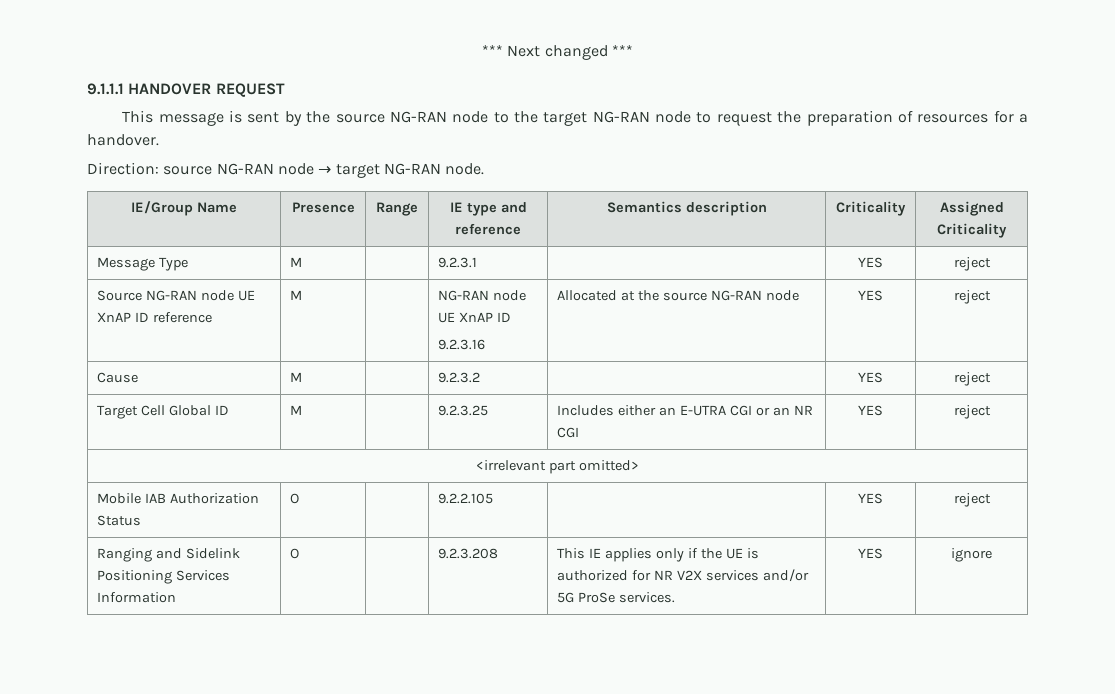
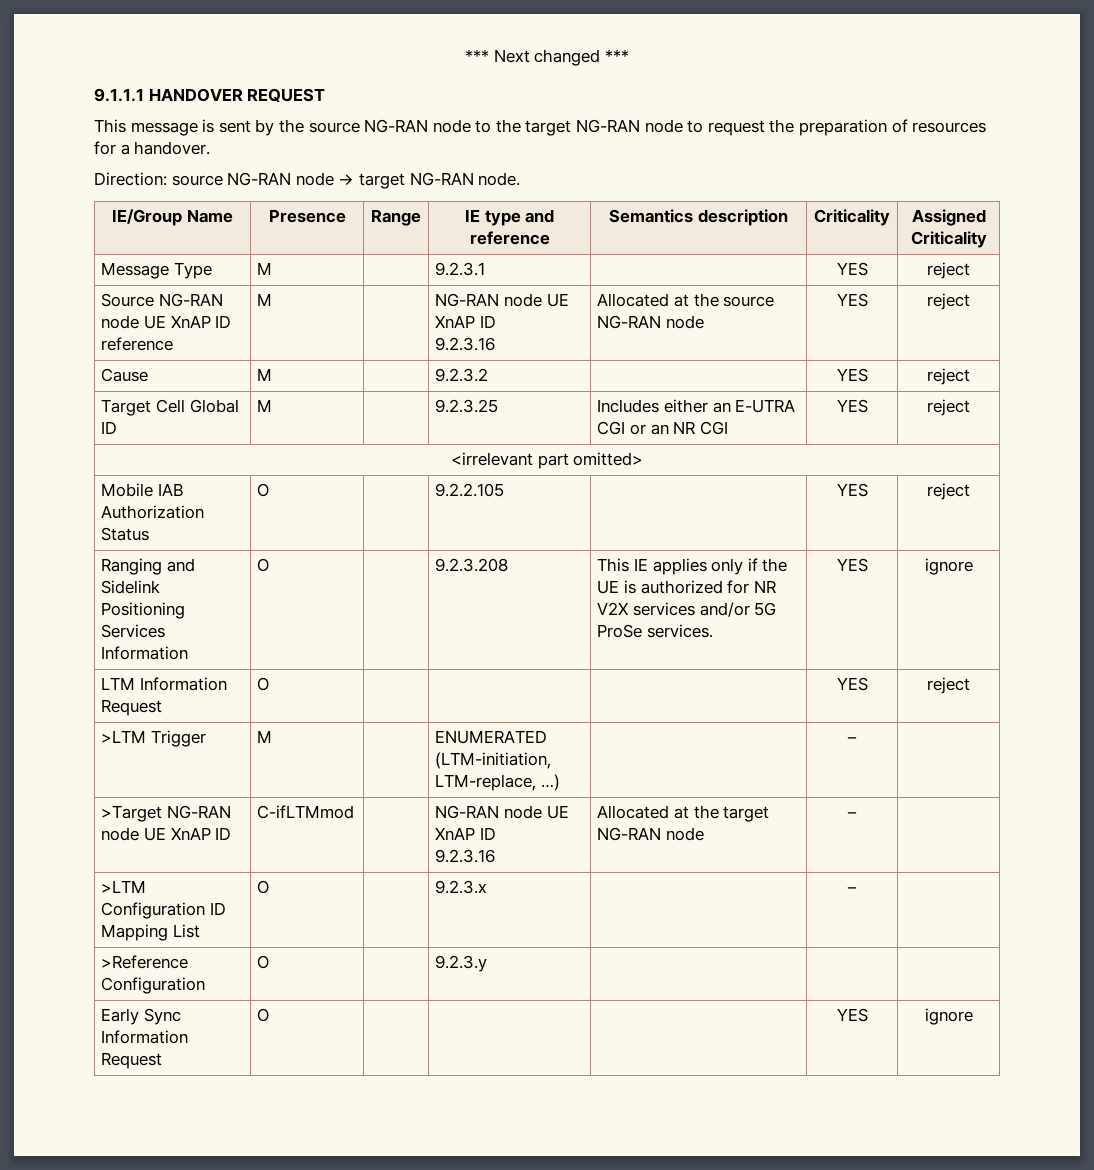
(992, 555) none -> [101,677,227,691] [101,699,163,716] [257,677,270,691] [836,677,868,691] [927,677,970,694] [101,730,206,747] [257,730,273,743] [435,730,548,744] [435,752,552,769] [435,774,560,791] [847,737,857,743] [101,805,231,822] [101,827,232,841] [257,805,355,819] [435,805,569,819] [435,827,496,840] [435,849,496,863] [597,805,770,822] [597,827,704,841] [847,812,857,818] [101,880,147,893] [101,902,226,919] [101,924,200,941] [257,880,270,894] [435,880,488,894] [847,887,857,893] [101,955,189,969] [101,977,206,994] [257,955,270,969] [435,955,488,972] [101,1008,181,1025] [101,1030,189,1044] [101,1052,163,1069] [257,1008,270,1022] [836,1008,868,1022] [924,1008,973,1025] // LTM Information Request | O | | | | YES | reject // >LTM Trigger | M | | ENUMERATED (LTM-initiation, LTM-replace, …) | | – | // >Target NG-RAN node UE XnAP ID | C-ifLTMmod | | NG-RAN node UE XnAP ID // 9.2.3.16 | Allocated at the target NG-RAN node | – | // >LTM Configuration ID Mapping List | O | | 9.2.3.x | | – | // >Reference Configuration | O | | 9.2.3.y | | | // Early Sync Information Request | O | | | | YES | ignore

